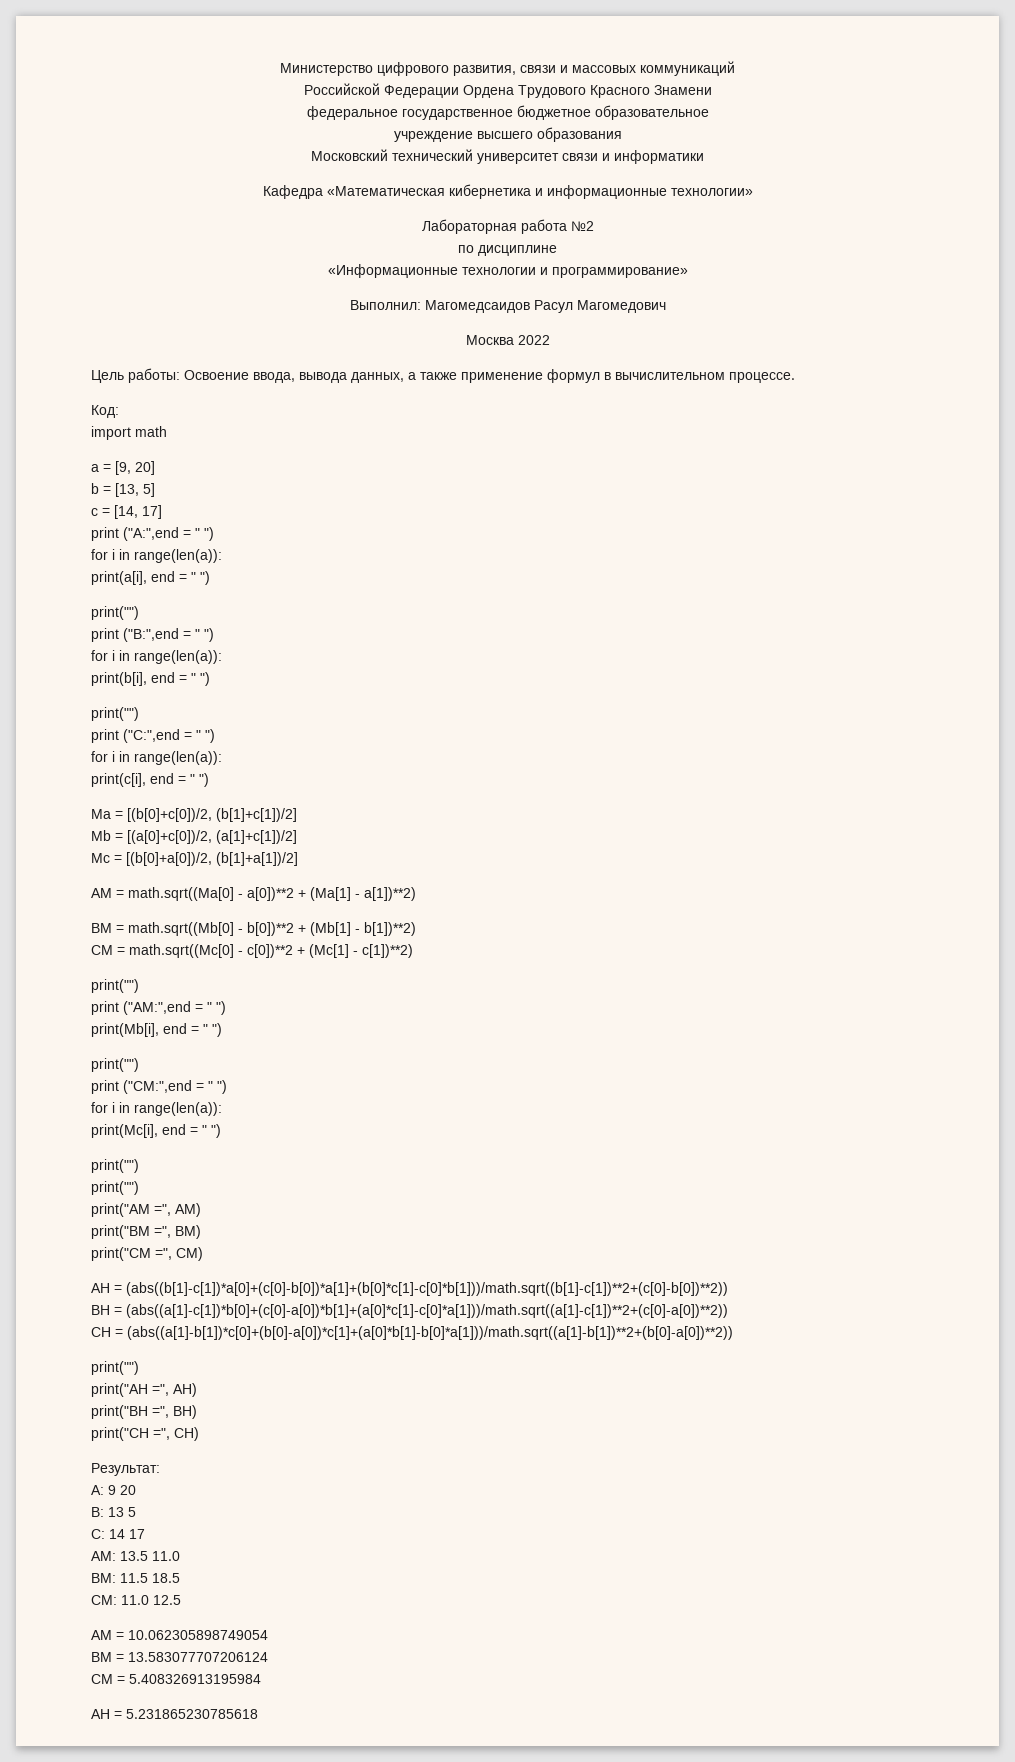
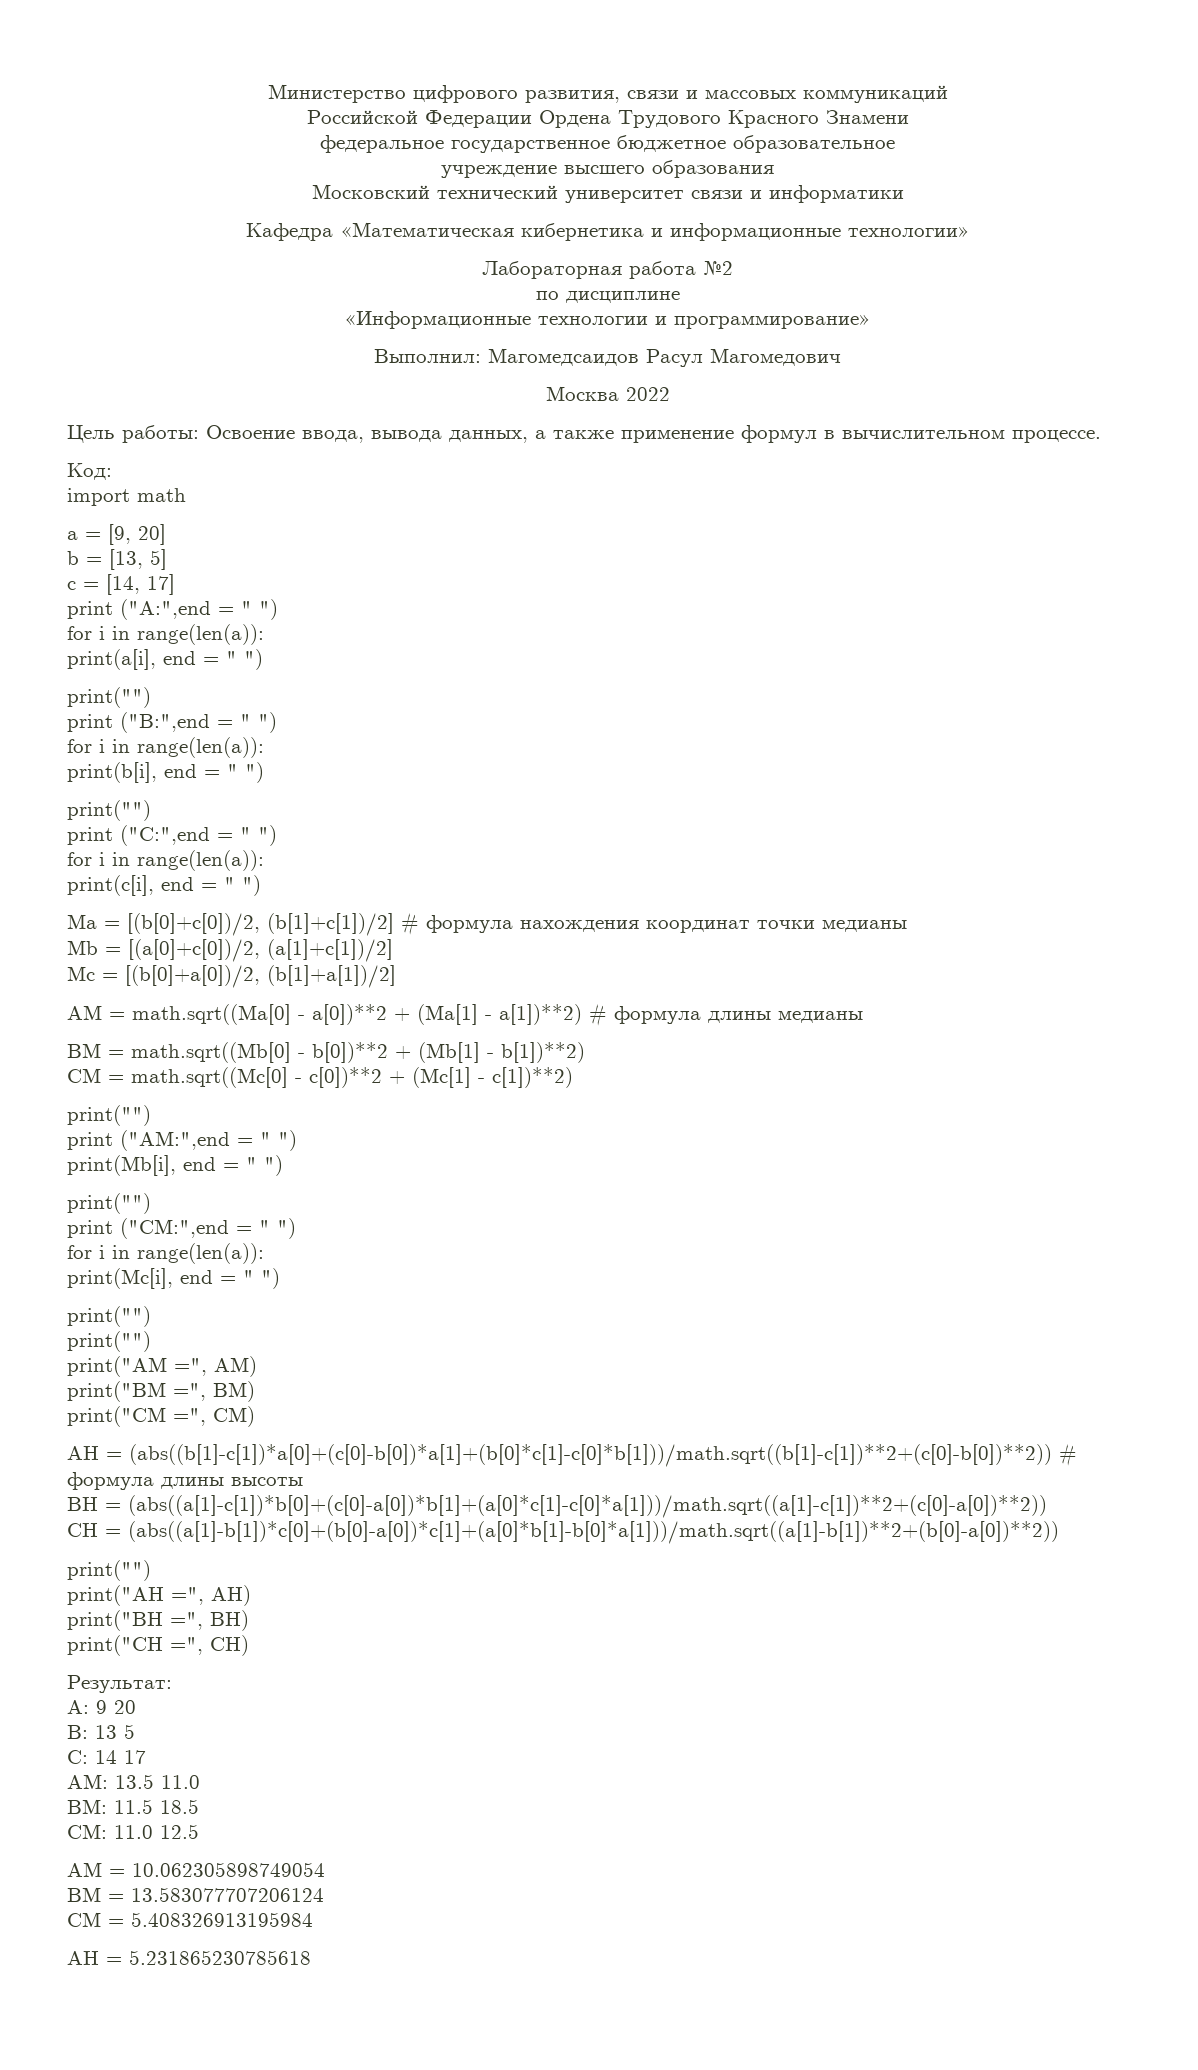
(297, 815) none -> [401,912,907,935] # формула нахождения координат точки медианы
(416, 894) none -> [589,1003,863,1026] # формула длины медианы
(728, 1289) none -> [1059,1443,1077,1466] [67,1472,303,1490] # формула длины высоты

